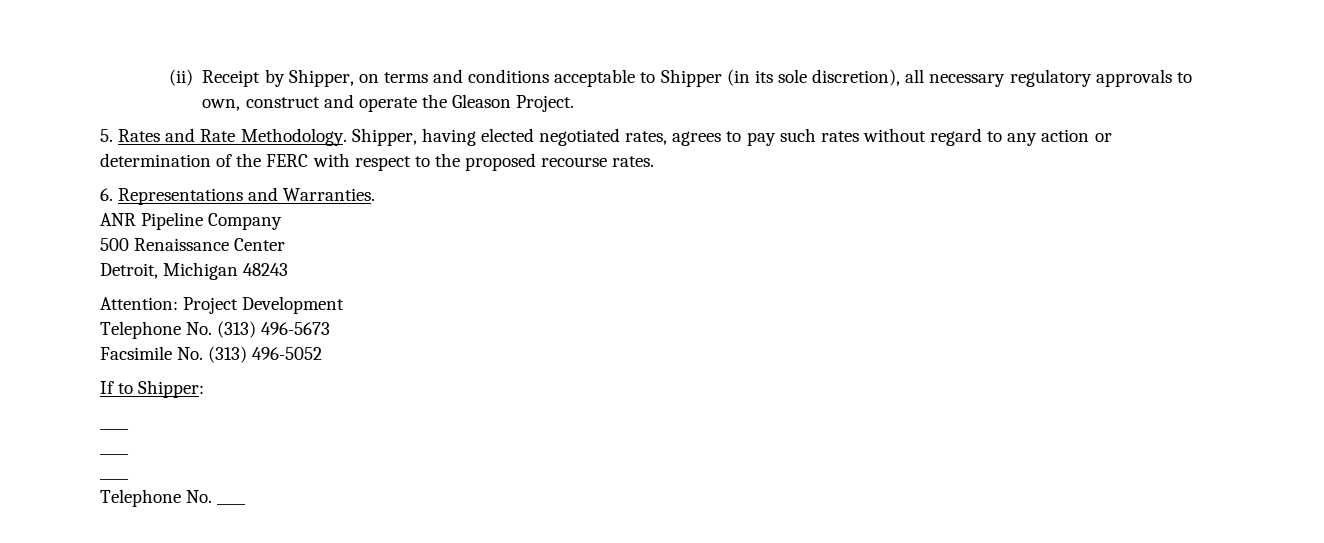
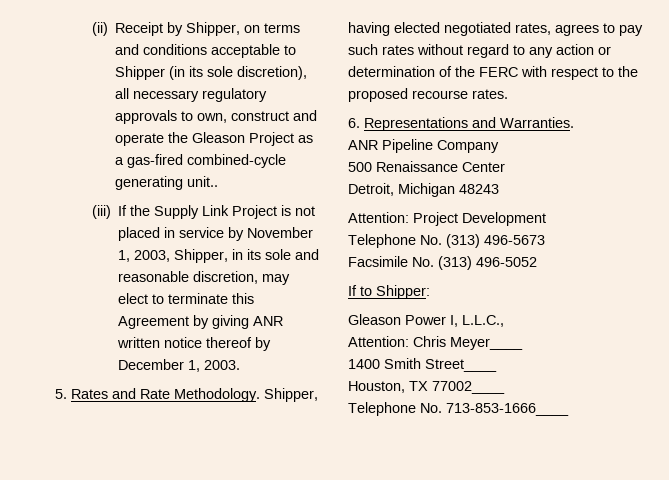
[516,95,575,112] Project. -> [249,132,314,146] [115,154,287,168] [115,176,219,190] [92,205,316,219] [118,227,314,241] [118,249,320,263] [118,271,291,285] [118,293,255,304] [118,315,284,329] [117,337,272,351] [118,359,241,372] Project as a gas-fired combined-cycle generating unit.. // (iii) If the Supply Link Project is not placed in service by November 1, 2003, Shipper, in its sole and reasonable discretion, may elect to terminate this Agreement by giving ANR written notice thereof by December 1, 2003.
[100,428,129,430] [100,453,129,455] [100,478,129,480] [100,489,213,507] [217,503,247,505] ____ // ____ // ____ // Telephone No. ____ -> [348,314,504,327] [348,336,523,350] [348,358,497,372] [348,381,505,394] [348,402,569,416] Gleason Power I, L.L.C., // Attention: Chris Meyer____ // 1400 Smith Street____ // Houston, TX 77002____ // Telephone No. 713-853-1666____

